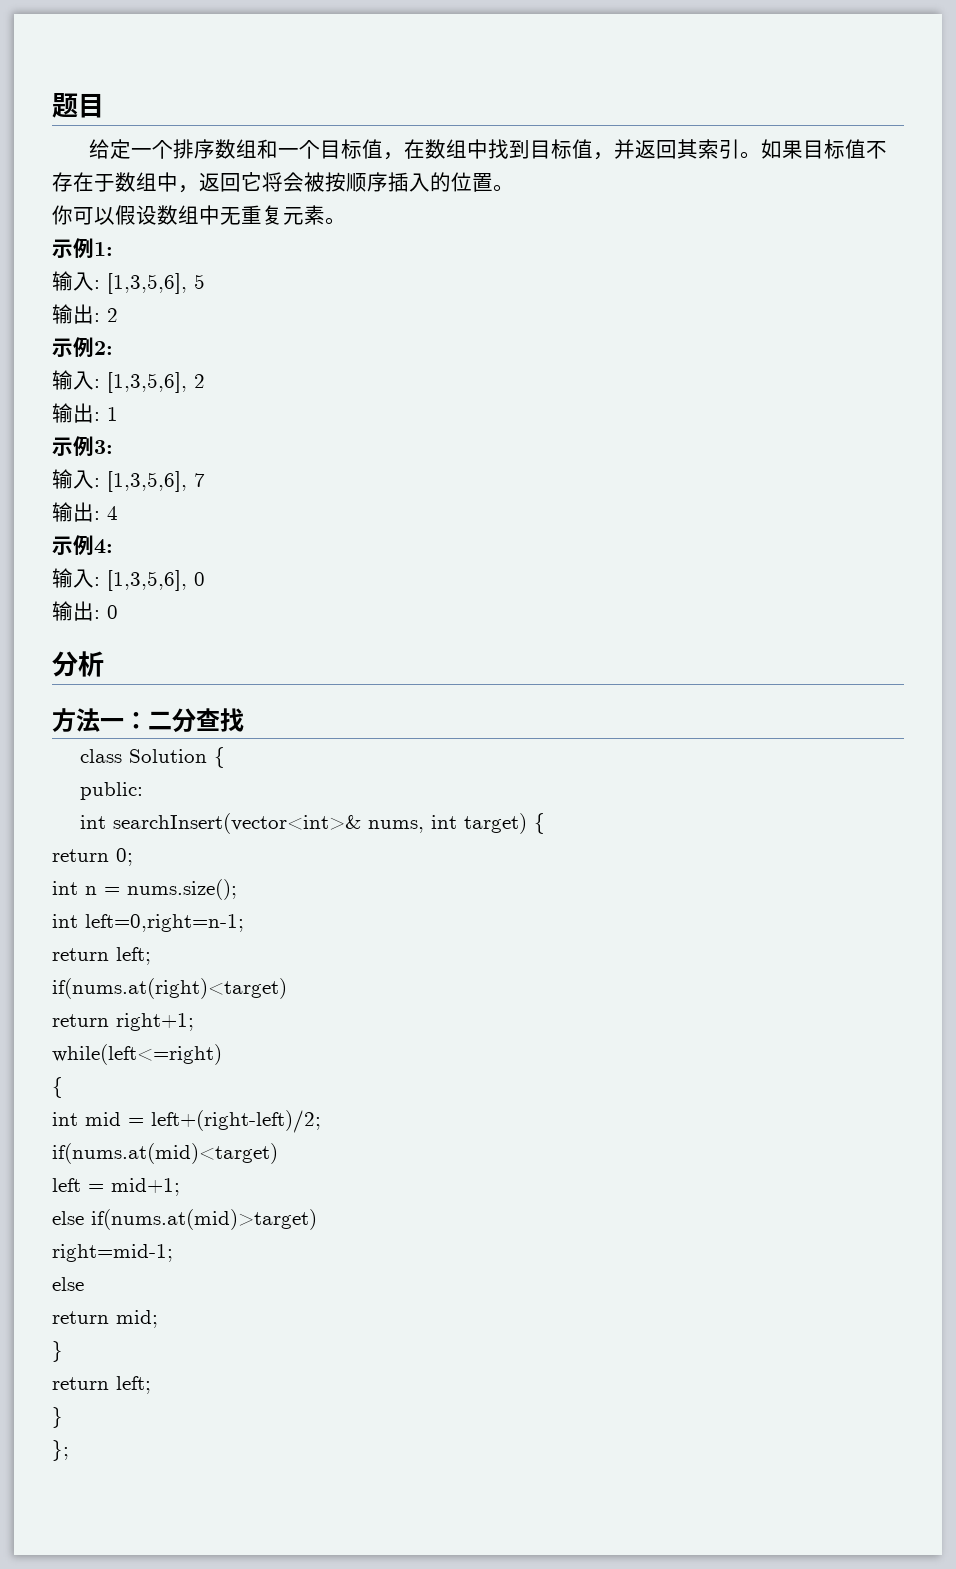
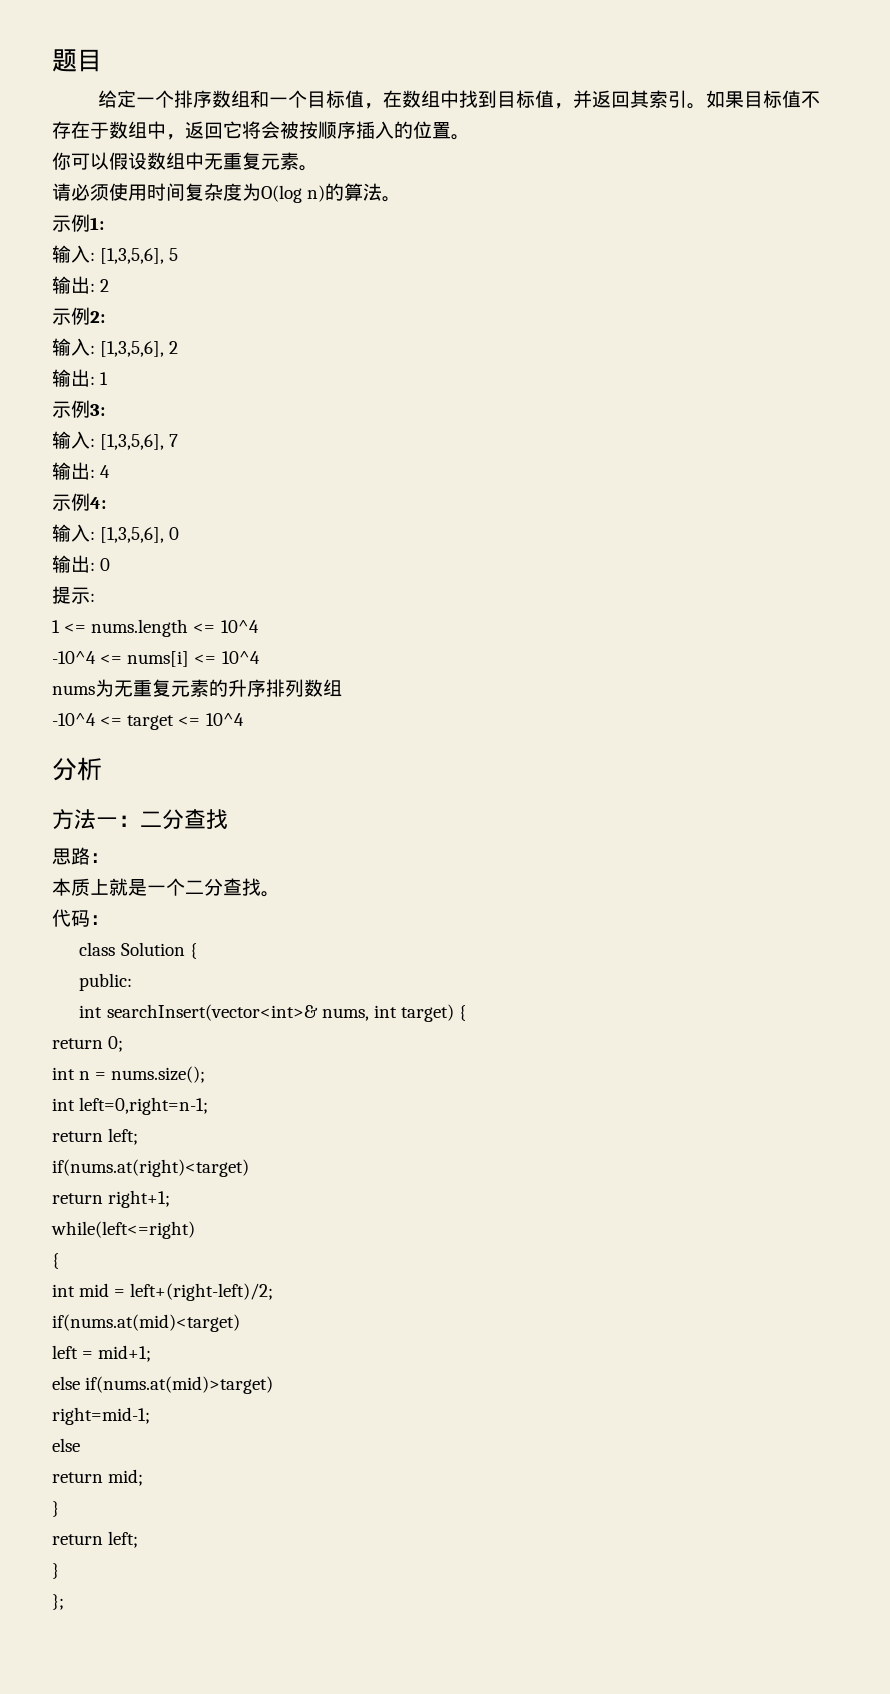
(346, 221) none -> [52,183,402,203] // 请必须使用时间复杂度为O(log n)的算法。
(118, 612) none -> [52,586,95,604] [52,619,259,637] [52,651,260,667] [52,679,342,697] [52,713,244,730] // 提示: // 1 <= nums.length <= 10^4 // -10^4 <= nums[i] <= 10^4 // nums为无重复元素的升序排列数组 // -10^4 <= target <= 10^4
(244, 720) none -> [52,847,109,865] [52,878,280,897] [52,909,109,927] // 思路： // 本质上就是一个二分查找。 // 代码：

